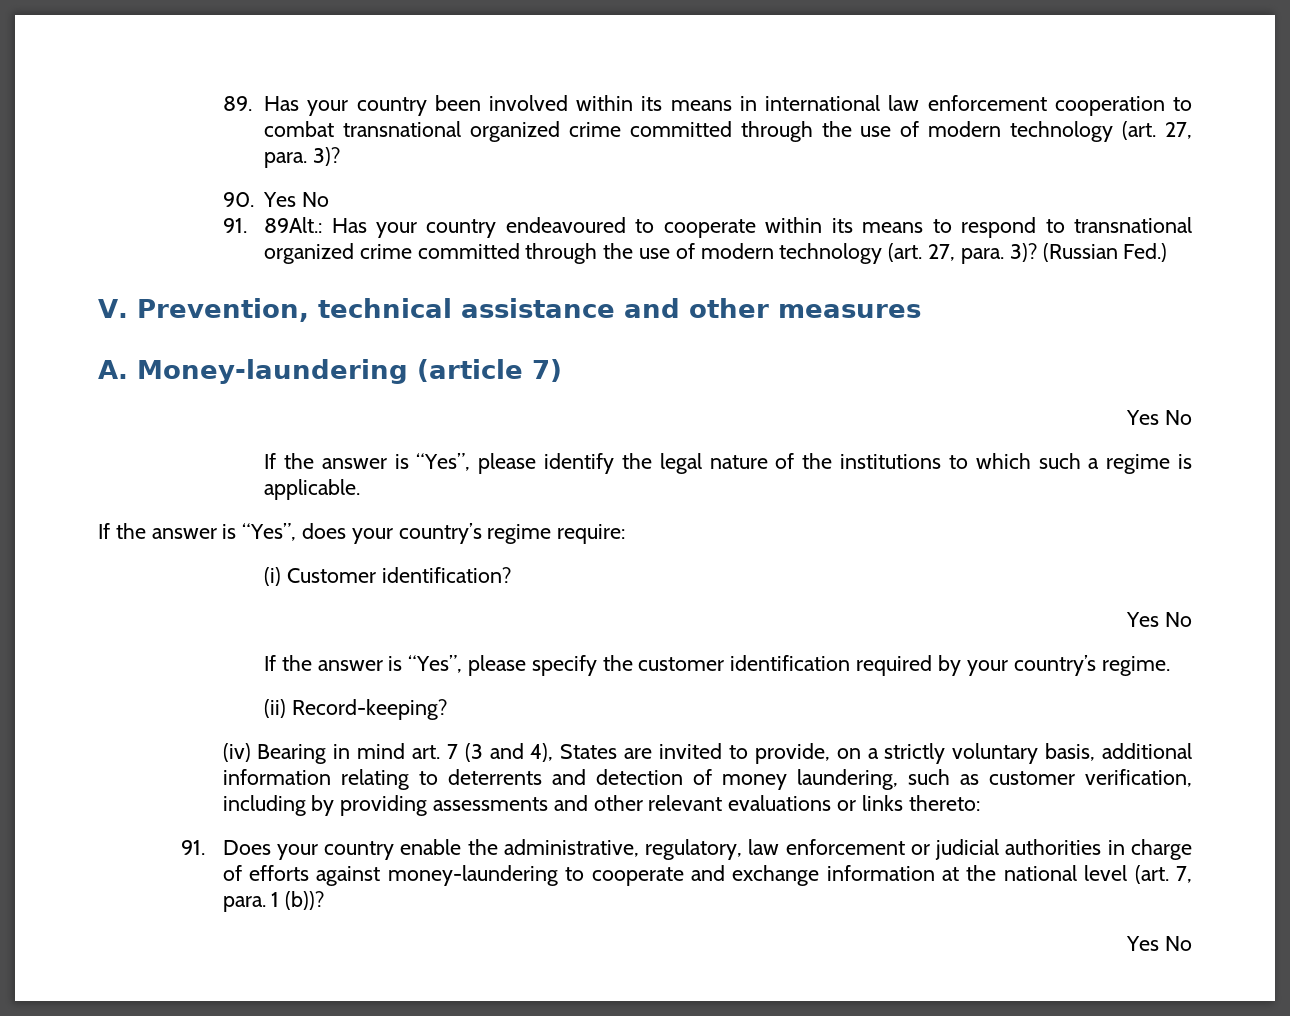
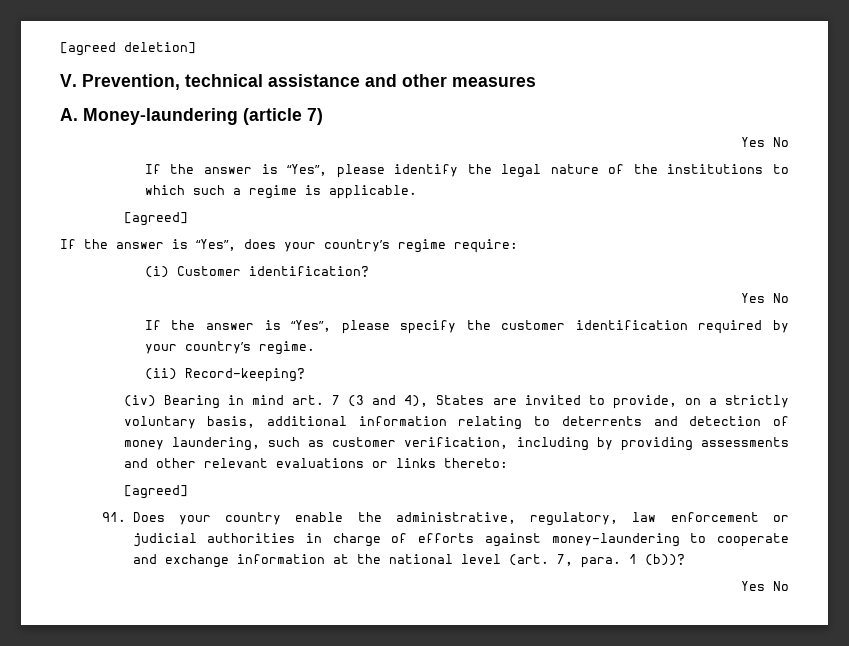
[222,95,1193,116] [264,121,1193,142] [264,147,340,168] [222,192,330,207] [222,217,1192,238] [264,243,1168,264] 89. Has your country been involved within its means in international law enforcement cooperation to combat transnational organized crime committed through the use of modern technology (art. 27, para. 3)? // 90. Yes No // 91. 89Alt.: Has your country endeavoured to cooperate within its means to respond to transnational organized crime committed through the use of modern technology (art. 27, para. 3)? (Russian Fed.) -> [60,42,196,56] [agreed deletion]
(361, 489) none -> [123,212,188,226] // [agreed]
(980, 803) none -> [123,485,188,499] // [agreed]

